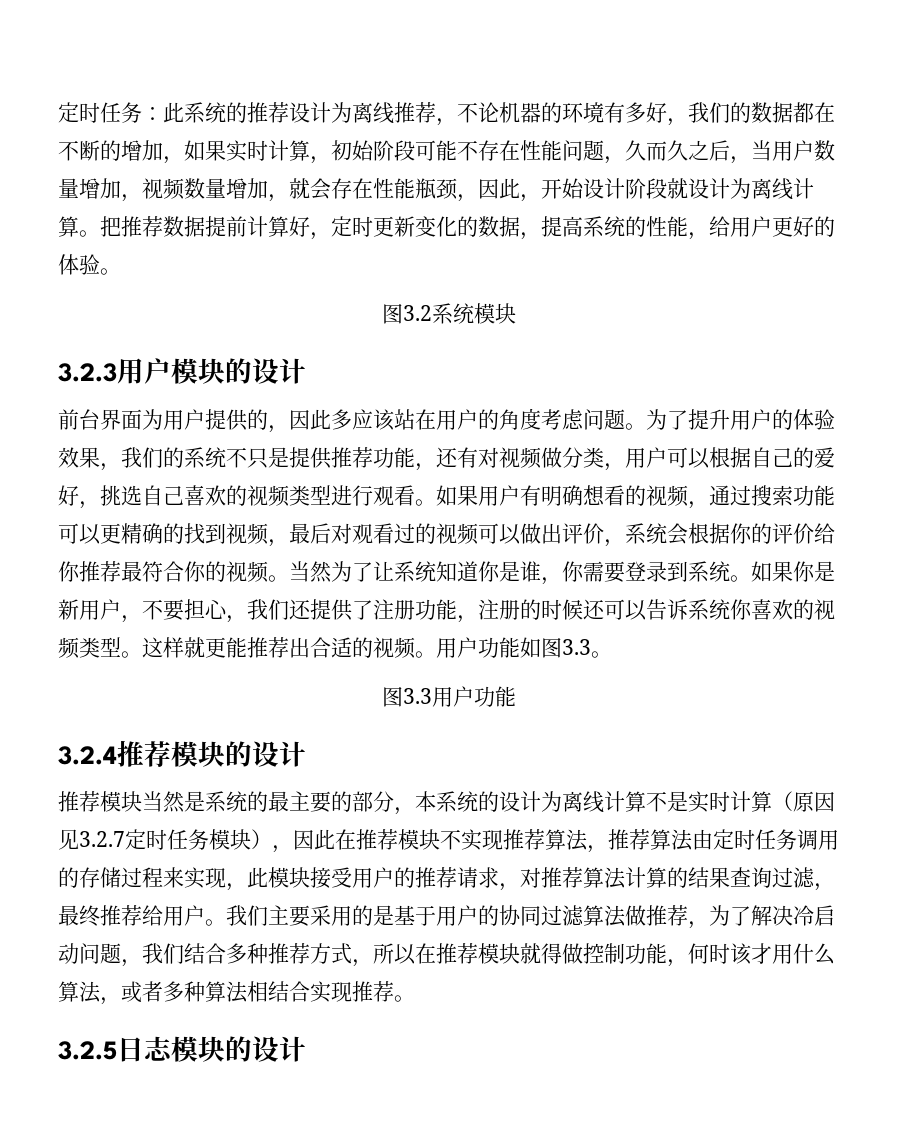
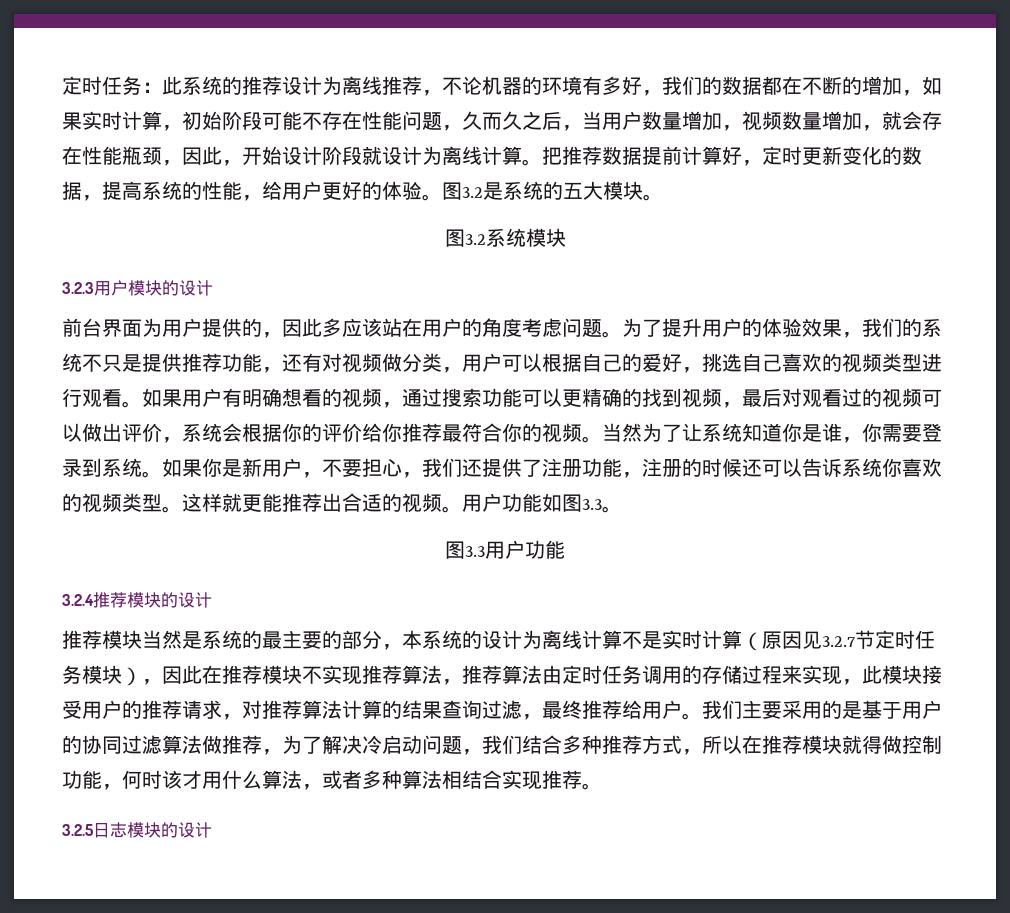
(121, 271) none -> [442,181,663,201] 图3.2是系统的五大模块。
(125, 839) none -> [855,630,875,649] 节

